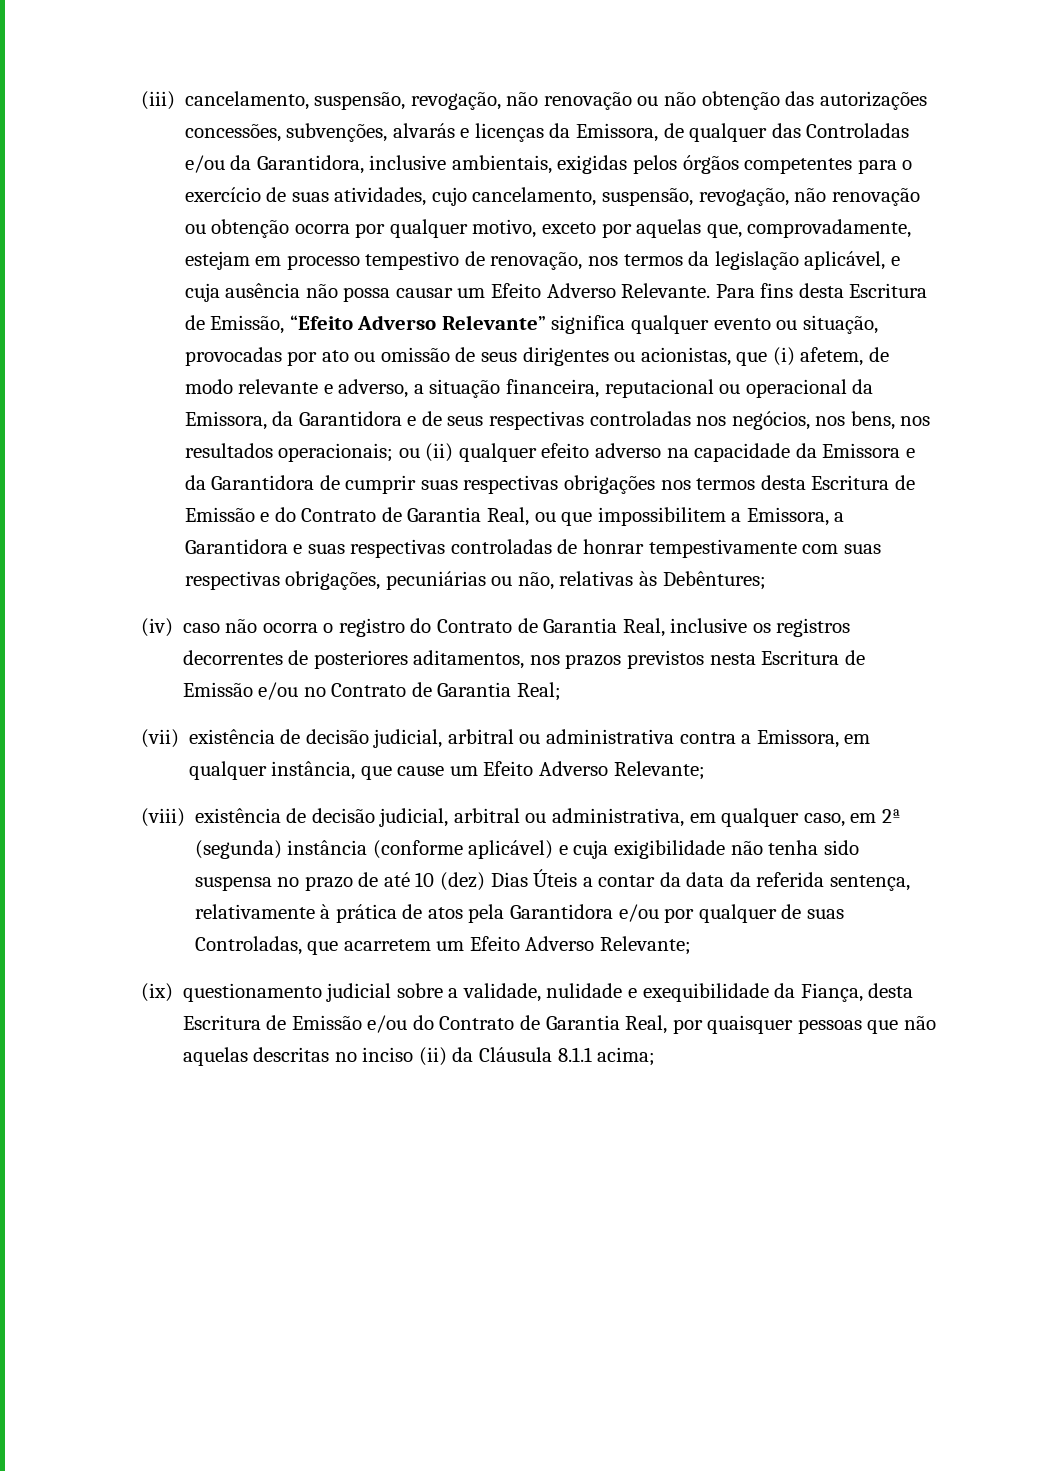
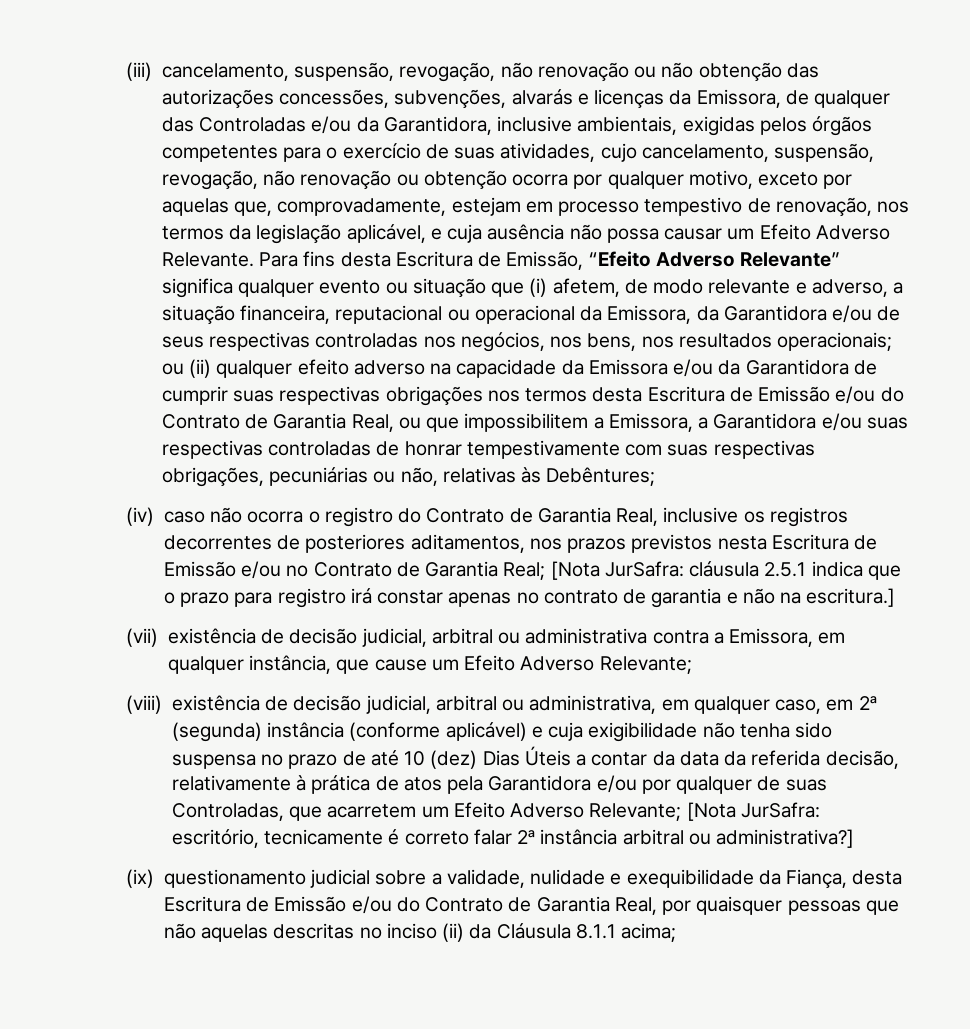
[802,315,878,334] [184,347,731,366] situação, provocadas por ato ou omissão de seus dirigentes ou acionistas, -> [412,278,486,298] situação
[407,416,417,426] e -> [832,305,873,323] e/ou
[905,448,915,458] e -> [673,359,714,377] e/ou
[260,512,270,522] e -> [835,386,876,404] e/ou
[293,544,303,554] e -> [821,413,862,431] e/ou
(561, 691) none -> [550,561,901,580] [163,588,896,608] [Nota JurSafra: cláusula 2.5.1 indica que o prazo para registro irá constar apenas no contrato de garantia e não na escritura.]
[829,875,910,891] sentença, -> [825,750,899,769] decisão,
(691, 945) none -> [686,802,820,821] [171,829,855,848] [Nota JurSafra: escritório, tecnicamente é correto falar 2ª instância arbitral ou administrativa?]

